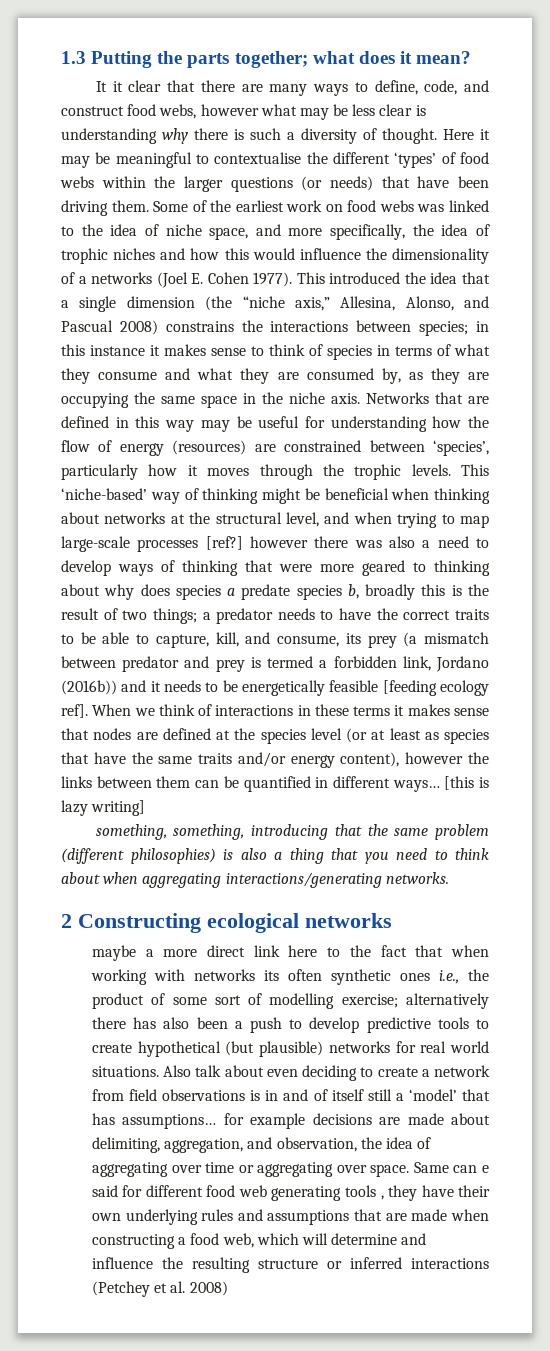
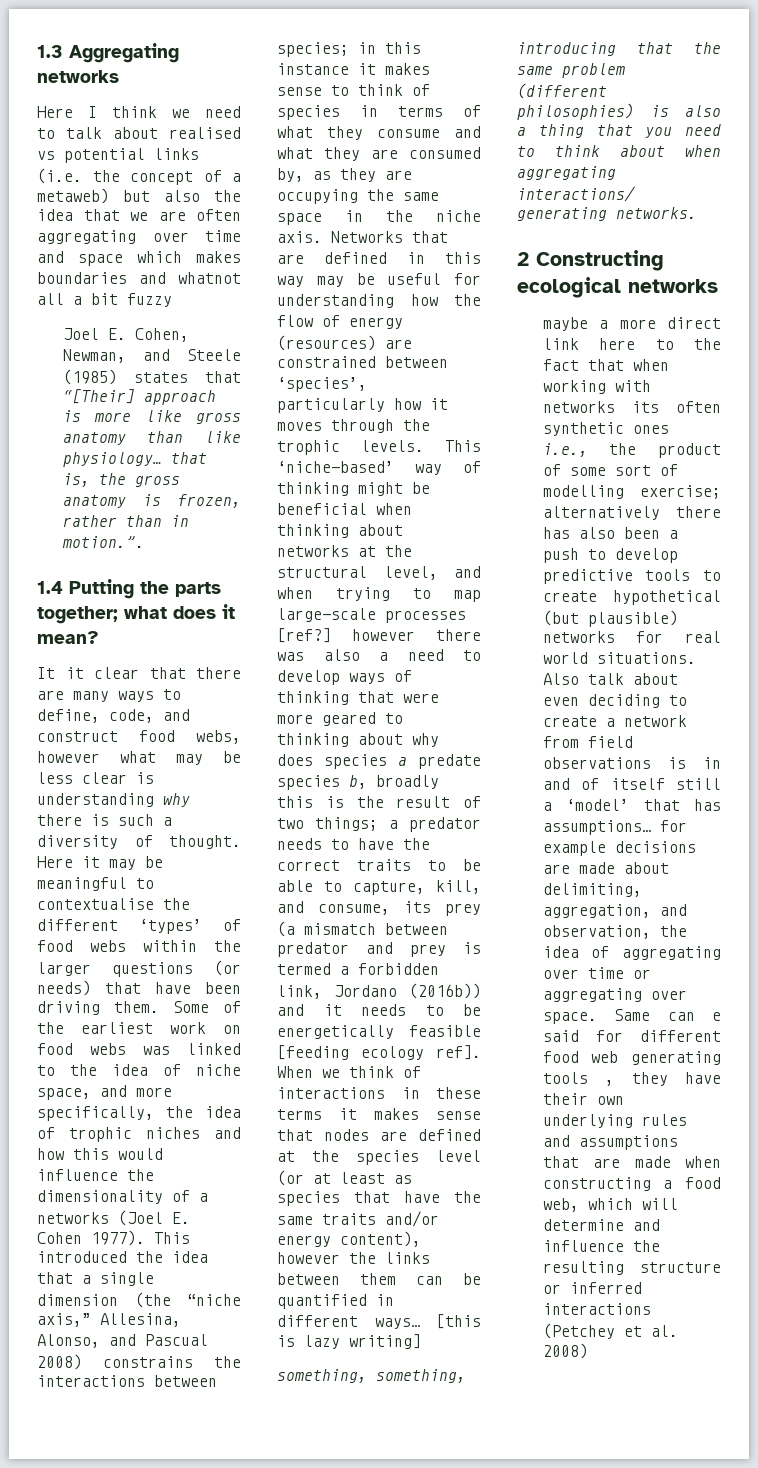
(86, 57) none -> [69,43,179,63] [37,70,119,83] [37,106,241,118] [37,127,241,139] [37,148,199,163] [37,168,241,185] [37,188,241,204] [37,209,241,221] [37,230,241,244] [37,251,241,266] [37,272,241,284] [37,293,172,307] [62,328,189,342] [62,349,241,363] [62,369,241,385] [62,389,216,405] [62,410,241,424] [62,431,241,445] [62,452,207,467] [62,473,180,487] [62,494,241,508] [62,515,189,527] [61,536,144,548] [37,581,63,594] Aggregating networks // Here I think we need to talk about realised vs potential links (i.e. the concept of a metaweb) but also the idea that we are often aggregating over time and space which makes boundaries and whatnot all a bit fuzzy // Joel E. Cohen, Newman, and Steele (1985) states that “[Their] approach is more like gross anatomy than like physiology… that is, the gross anatomy is frozen, rather than in motion.”. // 1.4

